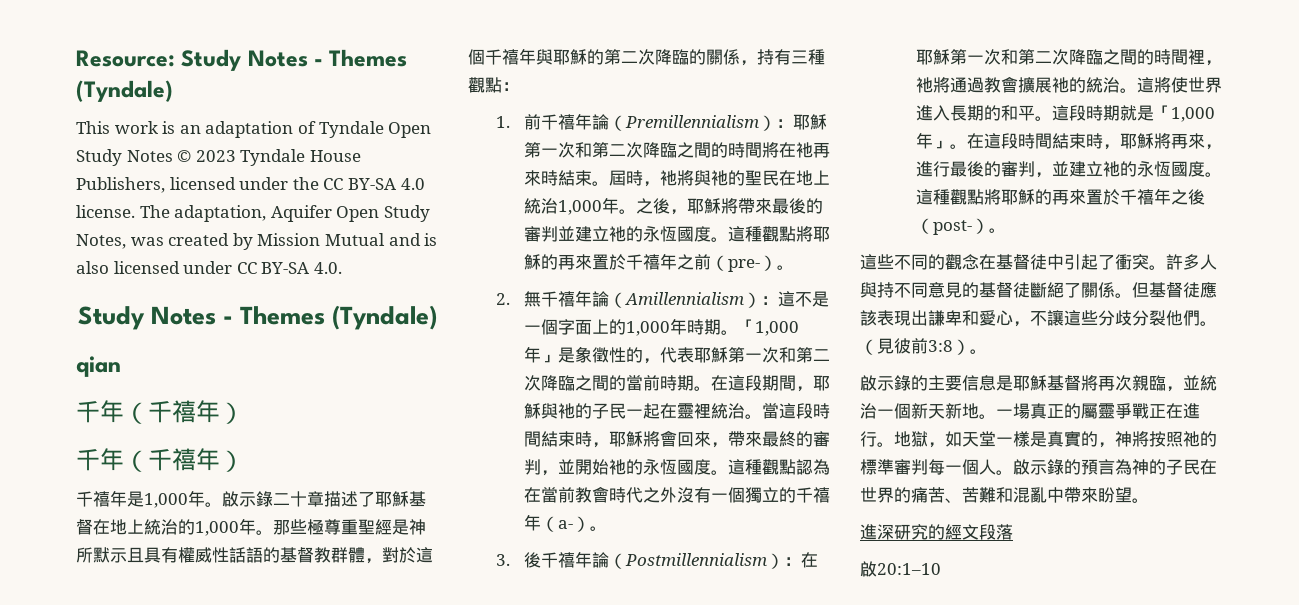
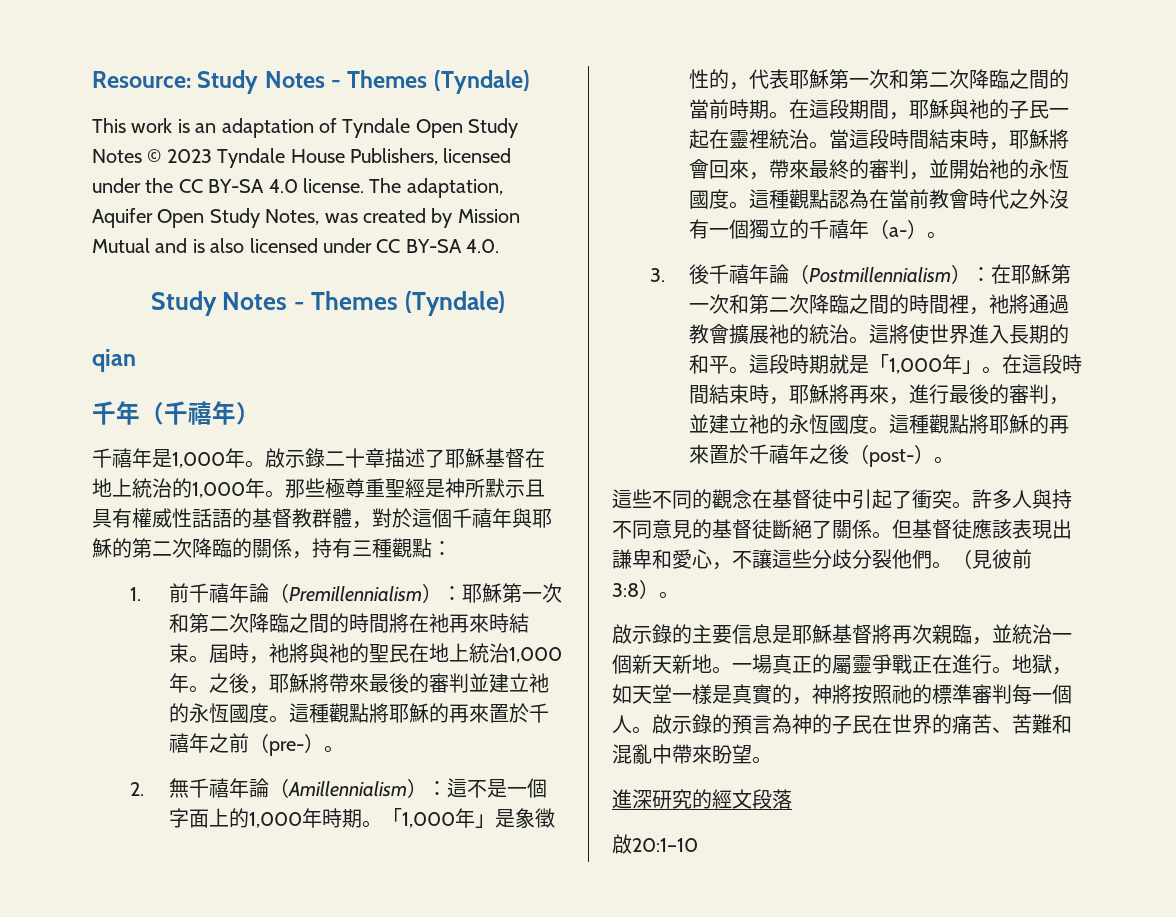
[76,448,244,472] // 千年（千禧年） -> (260, 413) none

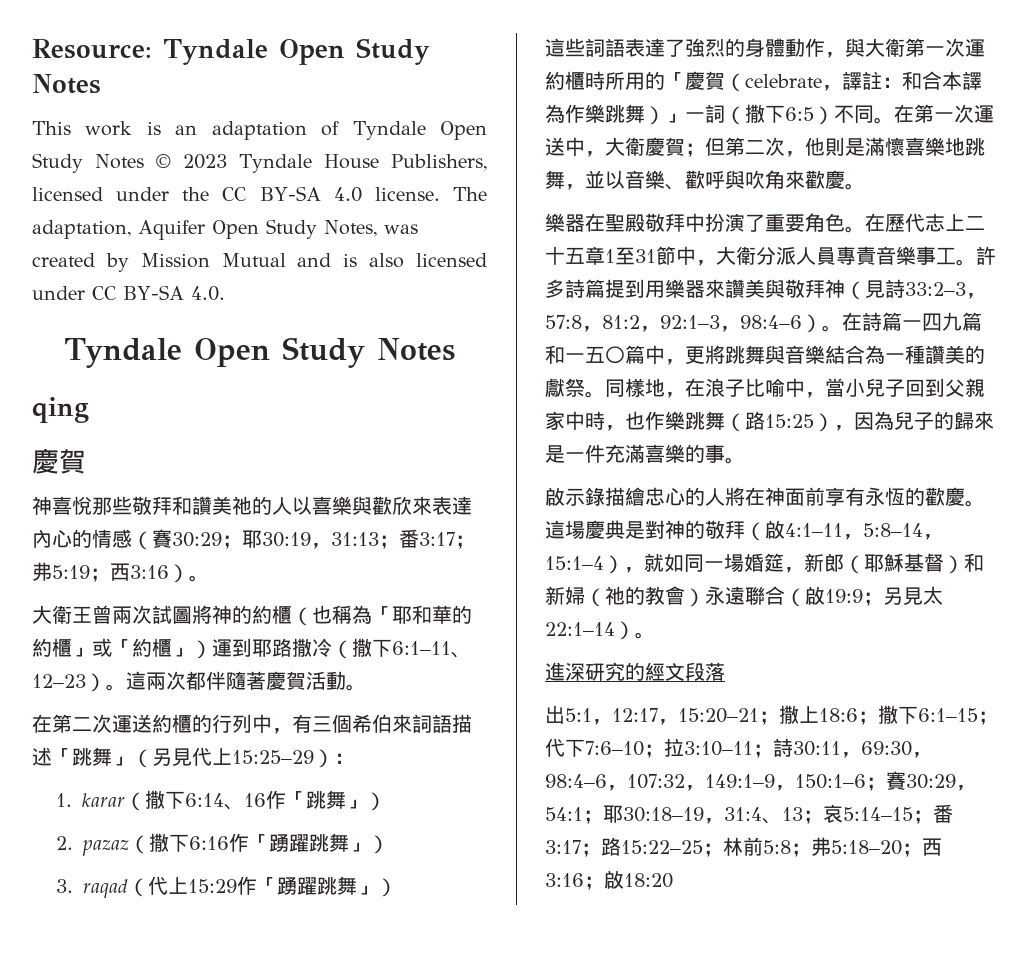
[197,70,530,94] Study Notes - Themes (Tyndale) -> [163,38,430,65] [32,74,101,94] Tyndale Open Study Notes
[150,291,506,316] [92,349,136,372] [92,401,260,425] [92,448,545,468] [92,478,545,498] [92,508,552,529] [92,538,452,559] [130,583,562,603] [168,613,529,633] [168,643,562,664] [168,673,549,694] [168,703,549,723] [168,733,344,756] [130,778,547,798] [168,808,555,828] [688,69,1069,90] [688,99,1069,120] [688,129,1069,150] [688,159,1069,180] [688,189,1069,209] [688,219,947,239] [650,264,1071,284] [688,294,1069,315] [688,324,1069,344] [688,354,1082,374] [688,384,1069,405] [688,414,1069,434] [688,444,954,467] [612,489,1072,509] [612,519,1072,539] [612,549,1032,570] [612,579,679,599] [612,624,1072,645] [612,654,1072,675] [612,684,1072,705] [612,714,1072,735] [612,744,752,764] Study Notes - Themes (Tyndale) // qian // 千年（千禧年） // 千禧年是1,000年。啟示錄二十章描述了耶穌基督在地上統治的1,000年。那些極尊重聖經是神所默示且具有權威性話語的基督教群體，對於這個千禧年與耶穌的第二次降臨的關係，持有三種觀點： // 1.前千禧年論（Premillennialism）：耶穌第一次和第二次降臨之間的時間將在衪再來時結束。屆時，衪將與衪的聖民在地上統治1,000年。之後，耶穌將帶來最後的審判並建立衪的永恆國度。這種觀點將耶穌的再來置於千禧年之前（pre-）。 // 2.無千禧年論（Amillennialism）：這不是一個字面上的1,000年時期。「1,000年」是象徵性的，代表耶穌第一次和第二次降臨之間的當前時期。在這段期間，耶穌與衪的子民一起在靈裡統治。當這段時間結束時，耶穌將會回來，帶來最終的審判，並開始衪的永恆國度。這種觀點認為在當前教會時代之外沒有一個獨立的千禧年（a-）。 // 3.後千禧年論（Postmillennialism）：在耶穌第一次和第二次降臨之間的時間裡，衪將通過教會擴展衪的統治。這將使世界進入長期的和平。這段時期就是「1,000年」。在這段時間結束時，耶穌將再來，進行最後的審判，並建立衪的永恆國度。這種觀點將耶穌的再來置於千禧年之後（post-）。 // 這些不同的觀念在基督徒中引起了衝突。許多人與持不同意見的基督徒斷絕了關係。但基督徒應該表現出謙卑和愛心，不讓這些分歧分裂他們。（見彼前3:8）。 // 啟示錄的主要信息是耶穌基督將再次親臨，並統治一個新天新地。一場真正的屬靈爭戰正在進行。地獄，如天堂一樣是真實的，神將按照祂的標準審判每一個人。啟示錄的預言為神的子民在世界的痛苦、苦難和混亂中帶來盼望 -> [63,337,456,368] [32,397,89,423] [32,448,86,474] [32,496,472,515] [32,529,475,550] [32,562,209,583] [32,605,472,626] [32,638,471,659] [32,671,366,692] [32,714,472,734] [32,747,354,768] [55,790,386,811] [55,833,389,856] [55,876,397,898] [545,38,985,58] [545,71,982,92] [545,104,994,125] [545,137,985,157] [545,170,865,190] [545,213,985,233] [545,246,996,266] [545,279,986,300] [545,312,982,333] [545,345,985,365] [545,378,985,398] [545,411,994,432] [545,444,745,464] [545,487,985,507] [545,520,943,541] [545,553,984,574] [545,586,943,607] [545,621,635,640] Tyndale Open Study Notes // qing // 慶賀 // 神喜悅那些敬拜和讚美祂的人以喜樂與歡欣來表達內心的情感（賽30:29；耶30:19，31:13；番3:17；弗5:19；西3:16）。 // 大衛王曾兩次試圖將神的約櫃（也稱為「耶和華的約櫃」或「約櫃」）運到耶路撒冷（撒下6:1–11、12–23）。這兩次都伴隨著慶賀活動。 // 在第二次運送約櫃的行列中，有三個希伯來詞語描述「跳舞」（另見代上15:25–29）： // 1. karar（撒下6:14、16作「跳舞」） // 2. pazaz（撒下6:16作「踴躍跳舞」） // 3. raqad（代上15:29作「踴躍跳舞」） // 這些詞語表達了強烈的身體動作，與大衛第一次運約櫃時所用的「慶賀（celebrate，譯註：和合本譯為作樂跳舞）」一詞（撒下6:5）不同。在第一次運送中，大衛慶賀；但第二次，他則是滿懷喜樂地跳舞，並以音樂、歡呼與吹角來歡慶。 // 樂器在聖殿敬拜中扮演了重要角色。在歷代志上二十五章1至31節中，大衛分派人員專責音樂事工。許多詩篇提到用樂器來讚美與敬拜神（見詩33:2–3，57:8，81:2，92:1–3，98:4–6）。在詩篇一四九篇和一五〇篇中，更將跳舞與音樂結合為一種讚美的獻祭。同樣地，在浪子比喻中，當小兒子回到父親家中時，也作樂跳舞（路15:25），因為兒子的歸來是一件充滿喜樂的事。 // 啟示錄描繪忠心的人將在神面前享有永恆的歡慶。這場慶典是對神的敬拜（啟4:1–11，5:8–14，15:1–4），就如同一場婚筵，新郎（耶穌基督）和新婦（祂的教會）永遠聯合（啟19:9；另見太22:1–14）
[612,834,698,854] 啟20:1–10 -> [545,705,998,725] [545,738,932,758] [545,771,976,791] [545,804,953,824] [545,837,942,857] [545,870,673,890] 出5:1，12:17，15:20–21；撒上18:6；撒下6:1–15；代下7:6–10；拉3:10–11；詩30:11，69:30，98:4–6，107:32，149:1–9，150:1–6；賽30:29，54:1；耶30:18–19，31:4、13；哀5:14–15；番3:17；路15:22–25；林前5:8；弗5:18–20；西3:16；啟18:20

